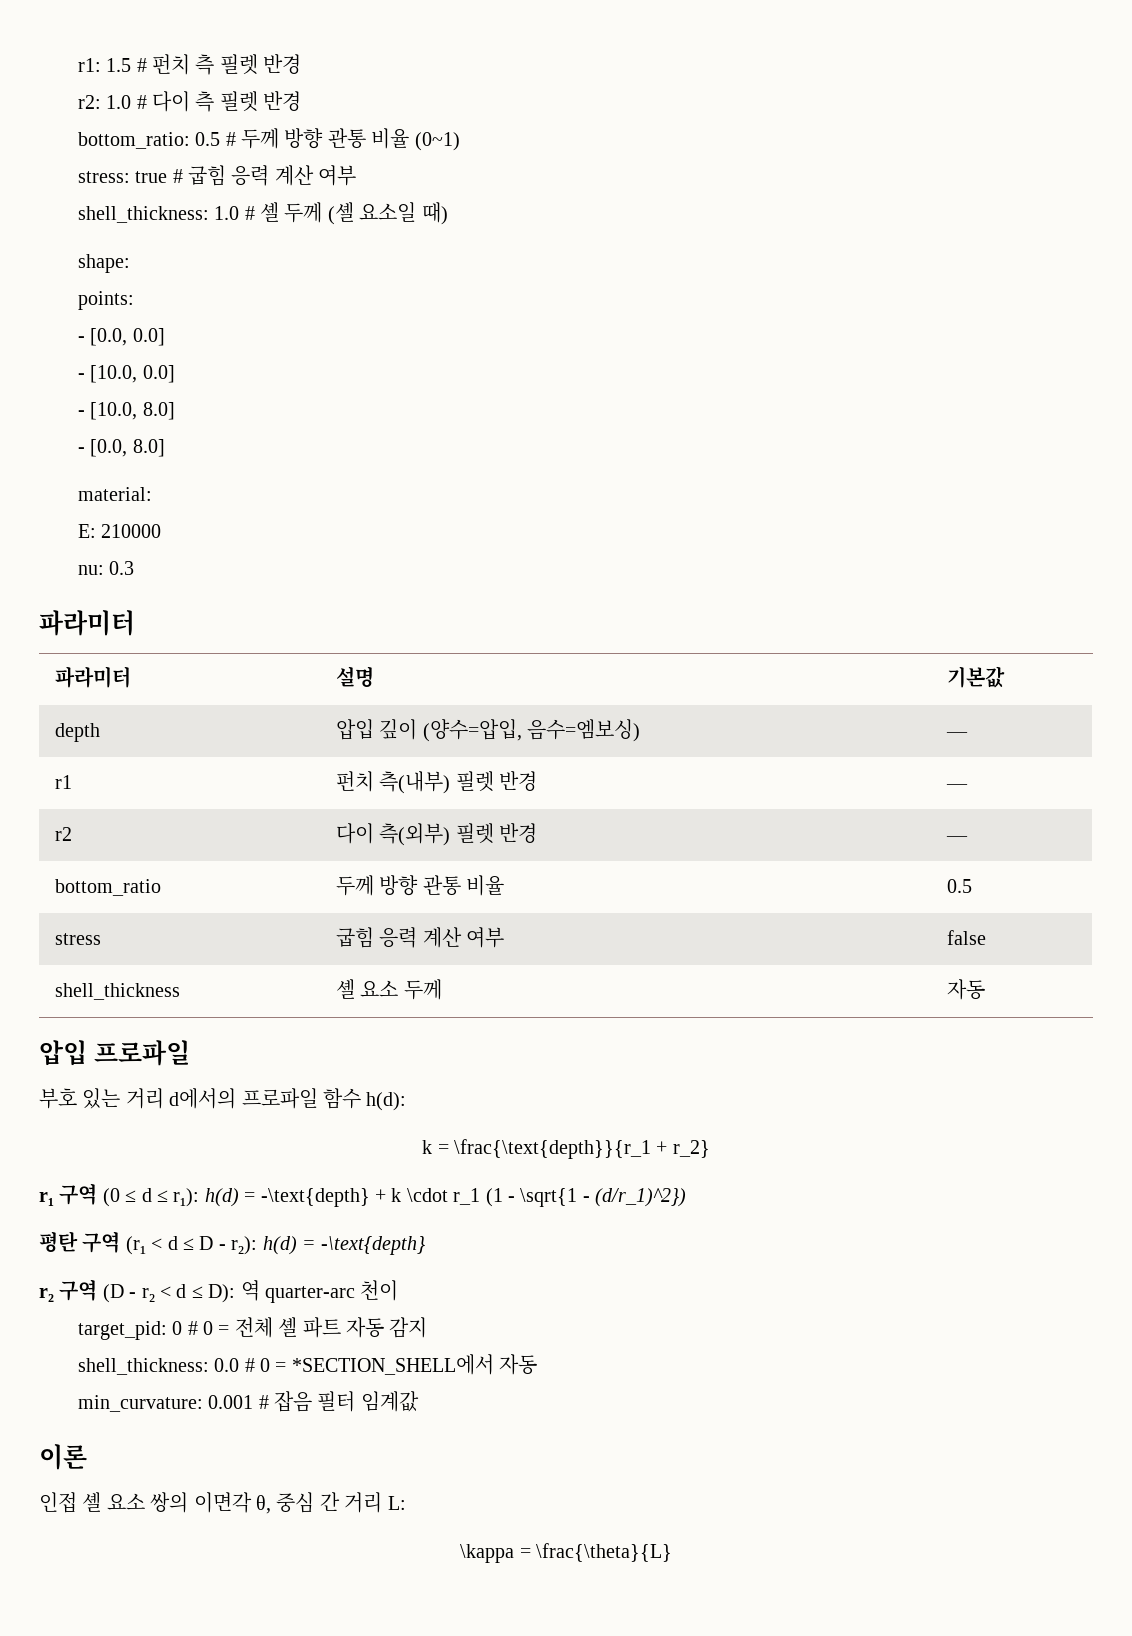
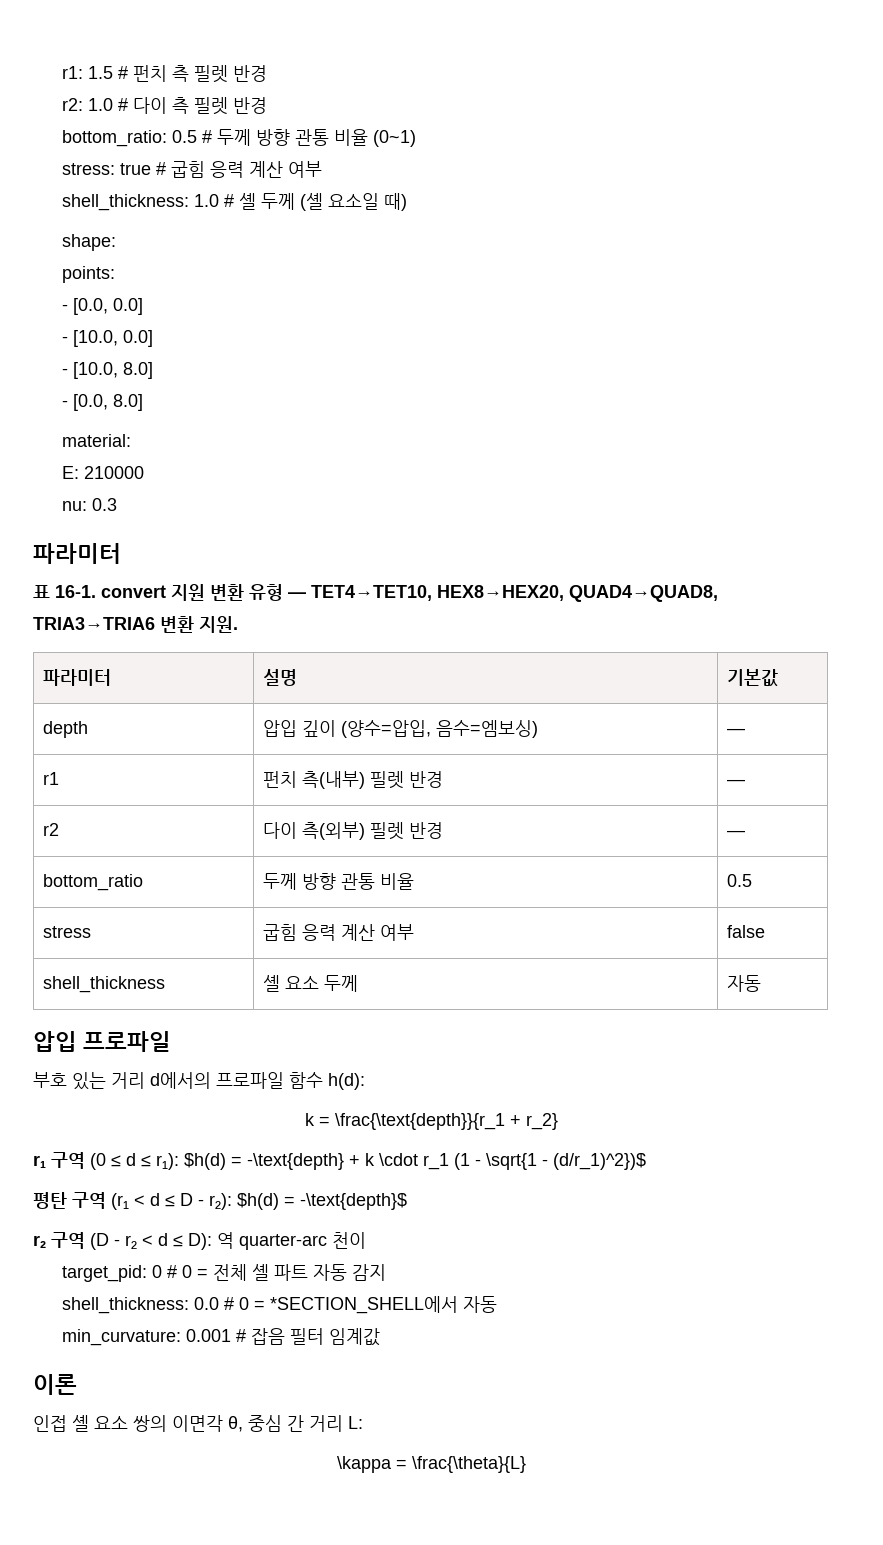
(135, 623) none -> [33,584,718,602] [33,616,238,633] // 표 16-1. convert 지원 변환 유형 — TET4→TET10, HEX8→HEX20, QUAD4→QUAD8, TRIA3→TRIA6 변환 지원.
[204,1188,239,1207] h(d) -> [184,1153,226,1170] $h(d)
[595,1188,687,1207] (d/r_1)^2}) -> [553,1153,646,1170] (d/r_1)^2})$
[262,1236,426,1255] h(d) = -\text{depth} -> [237,1193,407,1210] $h(d) = -\text{depth}$

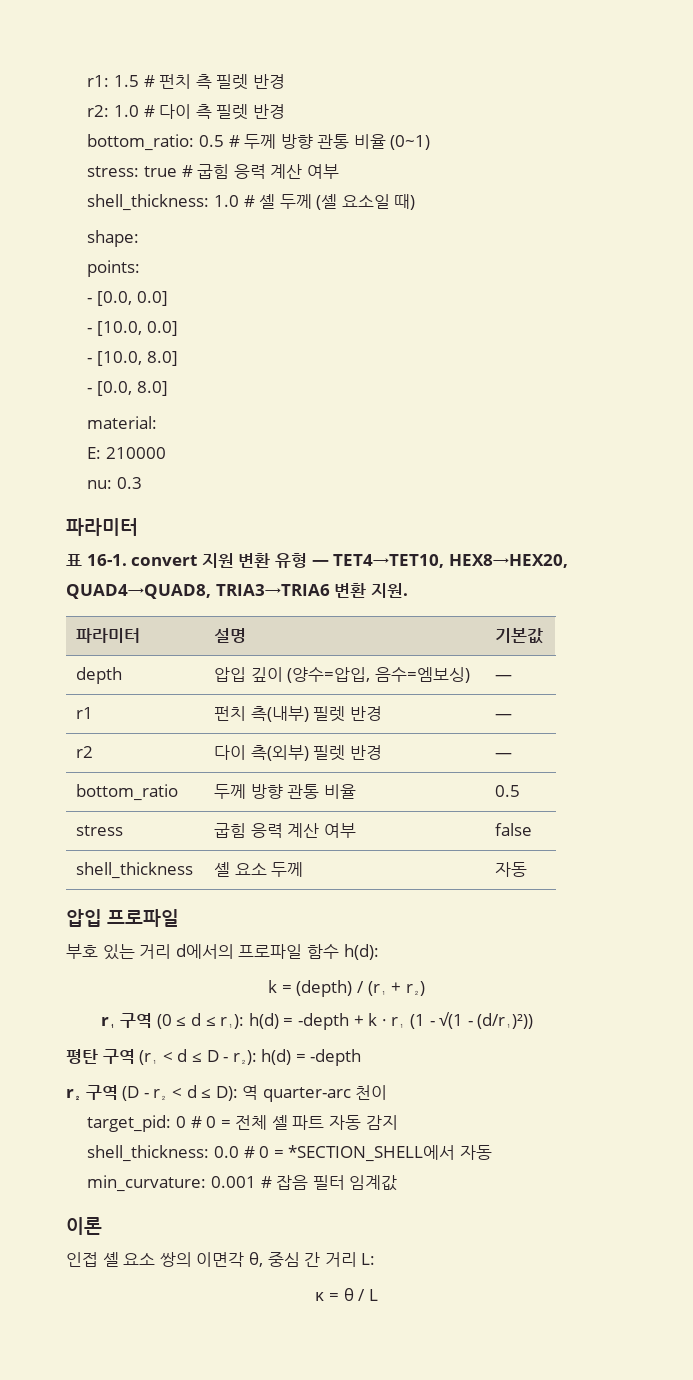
[334,1113,558,1130] \frac{\text{depth}}{r_1 + r_2} -> [296,980,425,997] (depth) / (r₁ + r₂)
[184,1153,646,1170] $h(d) = -\text{depth} + k \cdot r_1 (1 - \sqrt{1 - (d/r_1)^2})$ -> [248,1012,534,1030] h(d) = -depth + k · r₁ (1 - √(1 - (d/r₁)²))
[237,1193,407,1210] $h(d) = -\text{depth}$ -> [261,1049,362,1066] h(d) = -depth
[336,1456,526,1473] \kappa = \frac{\theta}{L} -> [315,1288,378,1301] κ = θ / L

